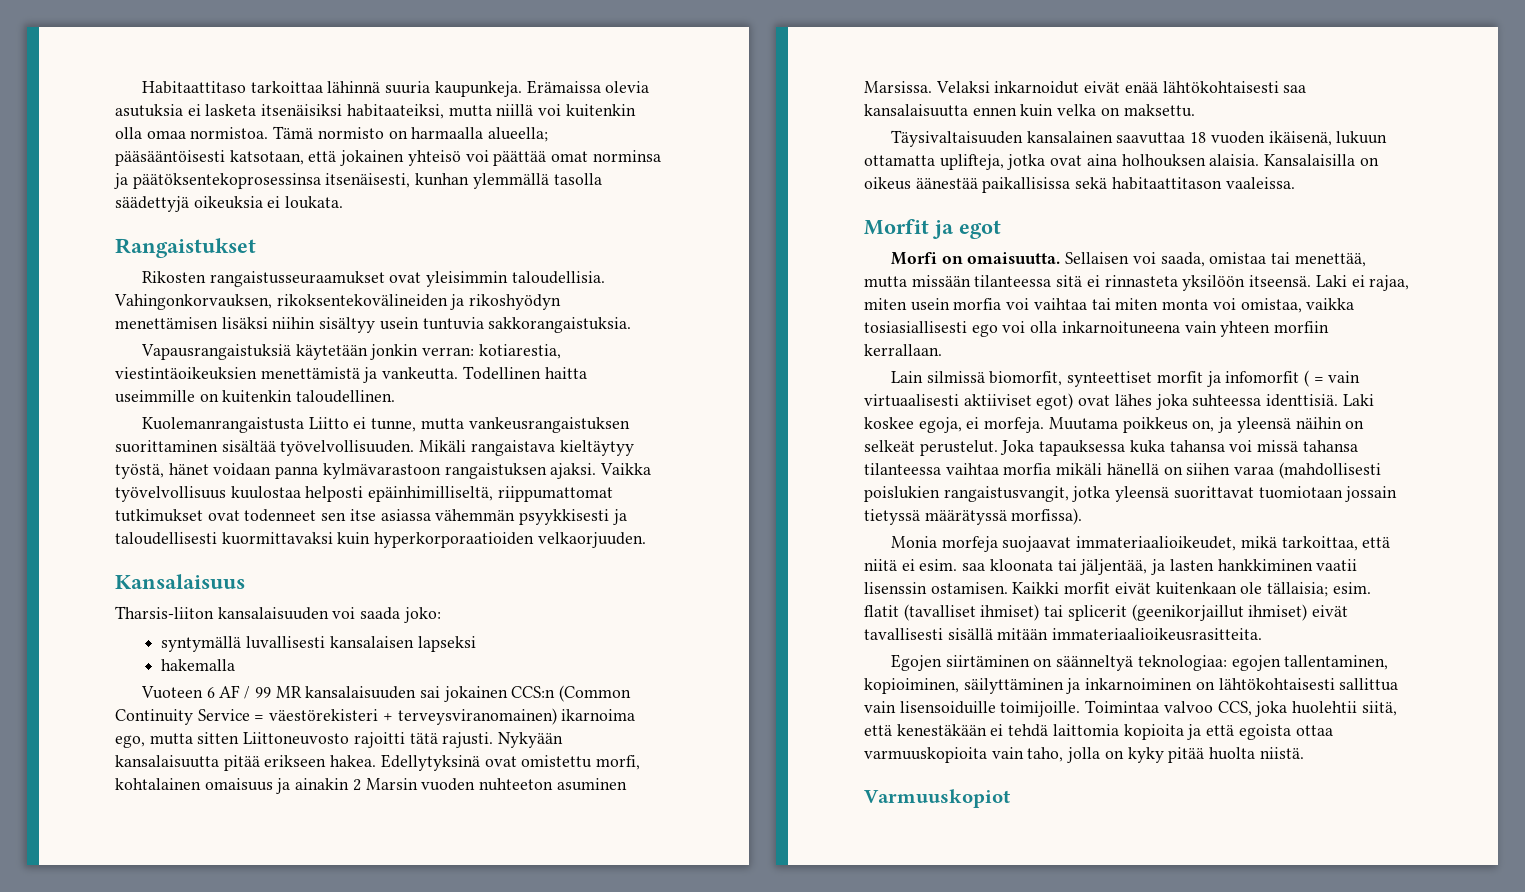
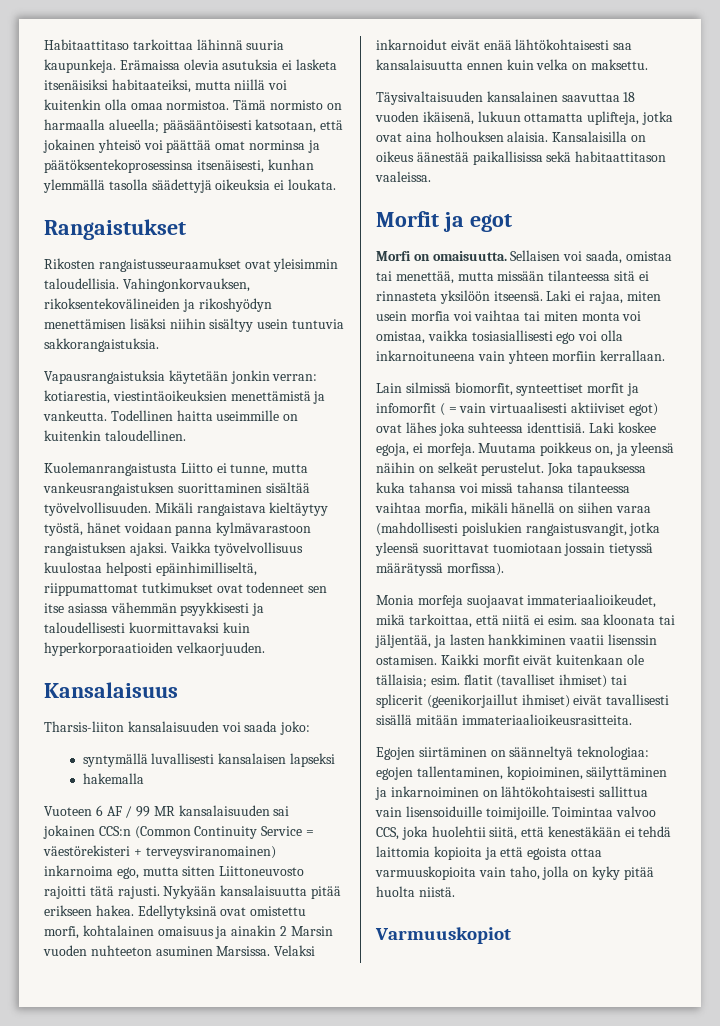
[140,344,291,360] Vapausrangaistuksiä -> [44,370,165,384] Vapausrangaistuksia
[561,709,636,721] ikarnoima -> [44,865,113,876] inkarnoima
[1003,463,1052,475] morfia -> [424,503,467,516] morfia,

